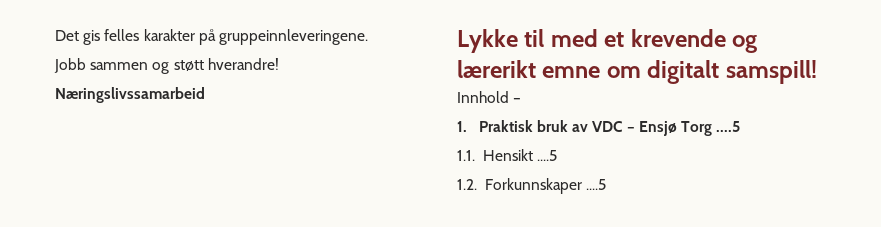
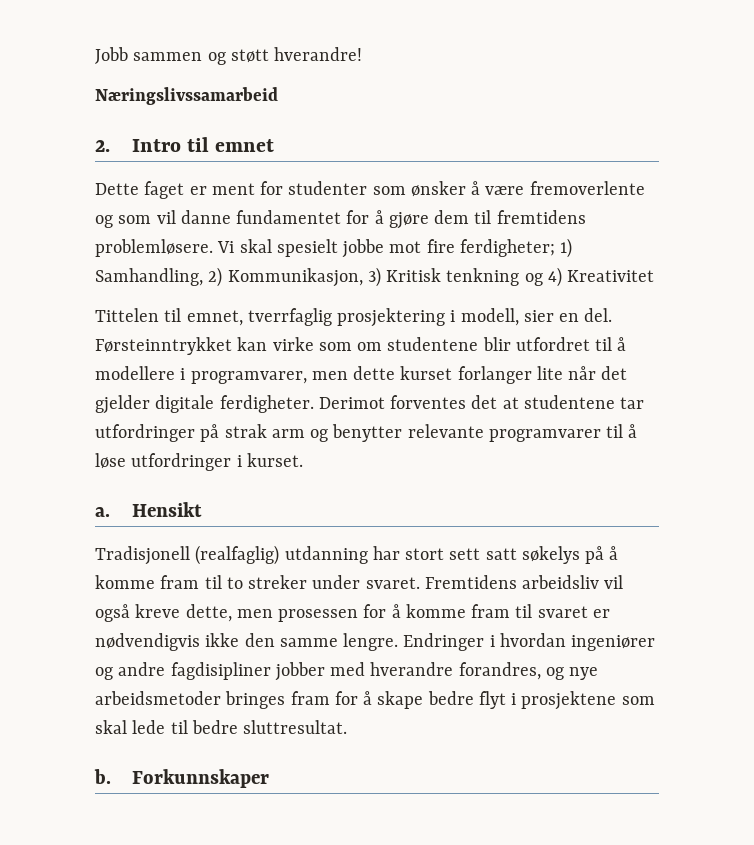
[55,29,368,45] Det gis felles karakter på gruppeinnleveringene. // -> (95, 55) none
[457,29,758,53] [457,60,817,84] [457,91,522,103] [457,120,741,136] [457,149,557,161] [457,178,606,194] Lykke til med et krevende og lærerikt emne om digitalt samspill! // Innhold – // 1. Praktisk bruk av VDC – Ensjø Torg ....5 // 1.1. Hensikt ....5 // 1.2. Forkunnskaper ....5 -> [95,137,274,152] [95,181,645,199] [95,210,586,229] [95,238,573,258] [95,267,655,287] [95,308,613,327] [95,337,627,355] [95,366,628,384] [95,395,645,414] [95,424,638,442] [95,453,303,471] [95,502,202,517] [95,545,619,565] [95,575,624,589] [95,604,610,622] [95,633,656,651] [95,662,599,681] [95,691,655,710] [95,720,348,734] [94,769,269,788] 2. Intro til emnet // Dette faget er ment for studenter som ønsker å være fremoverlente og som vil danne fundamentet for å gjøre dem til fremtidens problemløsere. Vi skal spesielt jobbe mot fire ferdigheter; 1) Samhandling, 2) Kommunikasjon, 3) Kritisk tenkning og 4) Kreativitet // Tittelen til emnet, tverrfaglig prosjektering i modell, sier en del. Førsteinntrykket kan virke som om studentene blir utfordret til å modellere i programvarer, men dette kurset forlanger lite når det gjelder digitale ferdigheter. Derimot forventes det at studentene tar utfordringer på strak arm og benytter relevante programvarer til å løse utfordringer i kurset. // a. Hensikt // Tradisjonell (realfaglig) utdanning har stort sett satt søkelys på å komme fram til to streker under svaret. Fremtidens arbeidsliv vil også kreve dette, men prosessen for å komme fram til svaret er nødvendigvis ikke den samme lengre. Endringer i hvordan ingeniører og andre fagdisipliner jobber med hverandre forandres, og nye arbeidsmetoder bringes fram for å skape bedre flyt i prosjektene som skal lede til bedre sluttresultat. // b. Forkunnskaper

